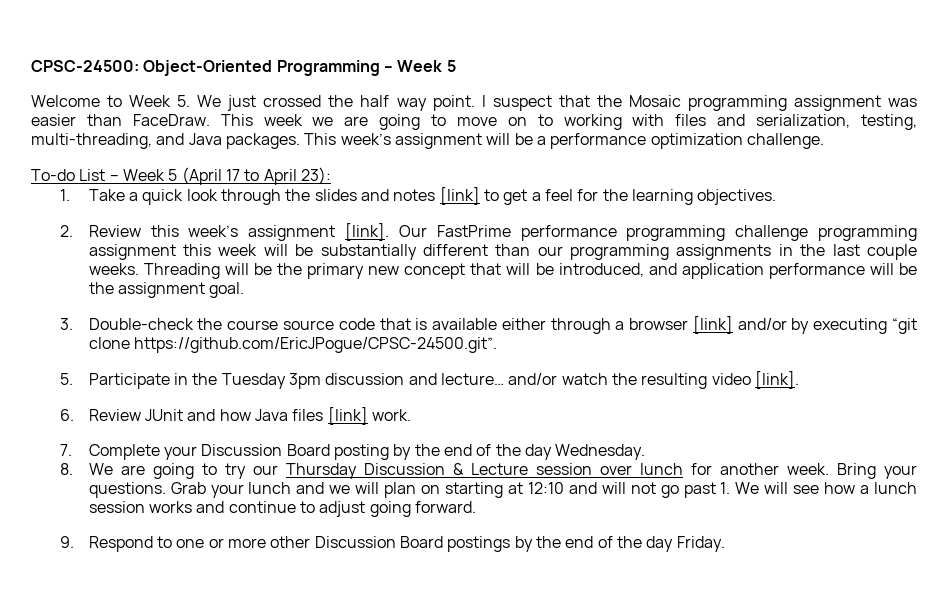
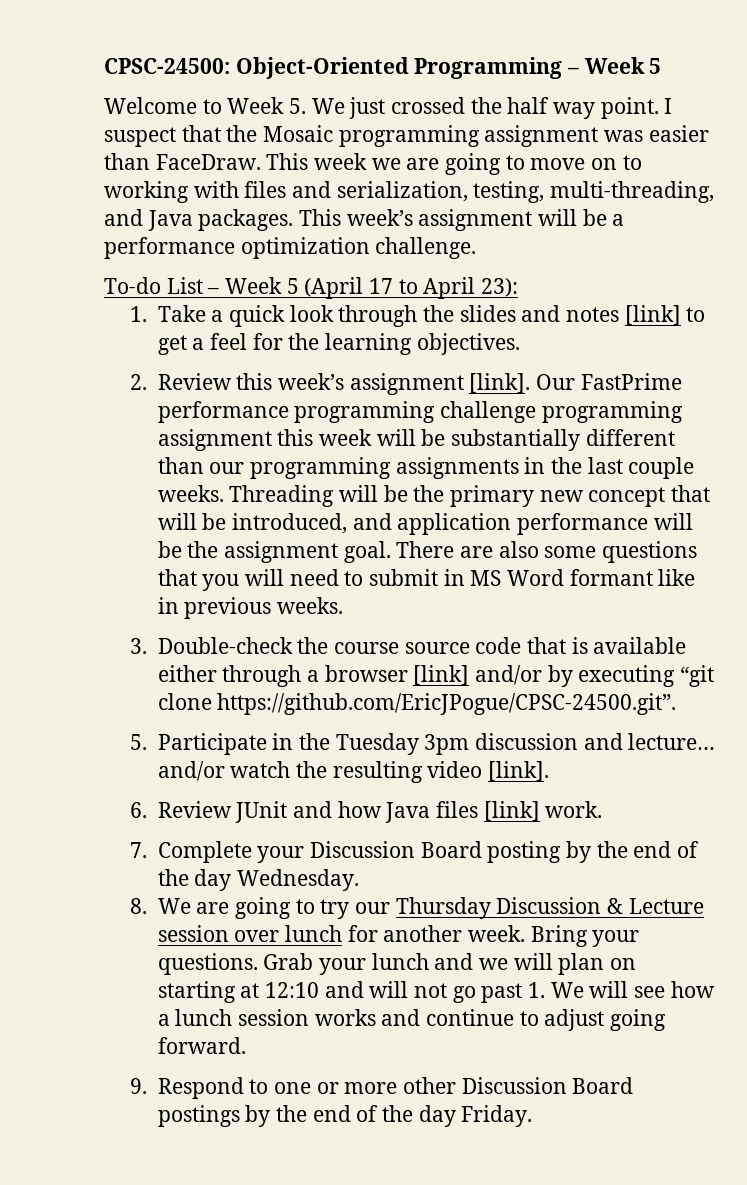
(245, 290) none -> [396,541,697,563] [157,569,696,591] [157,597,343,619] There are also some questions that you will need to submit in MS Word formant like in previous weeks.

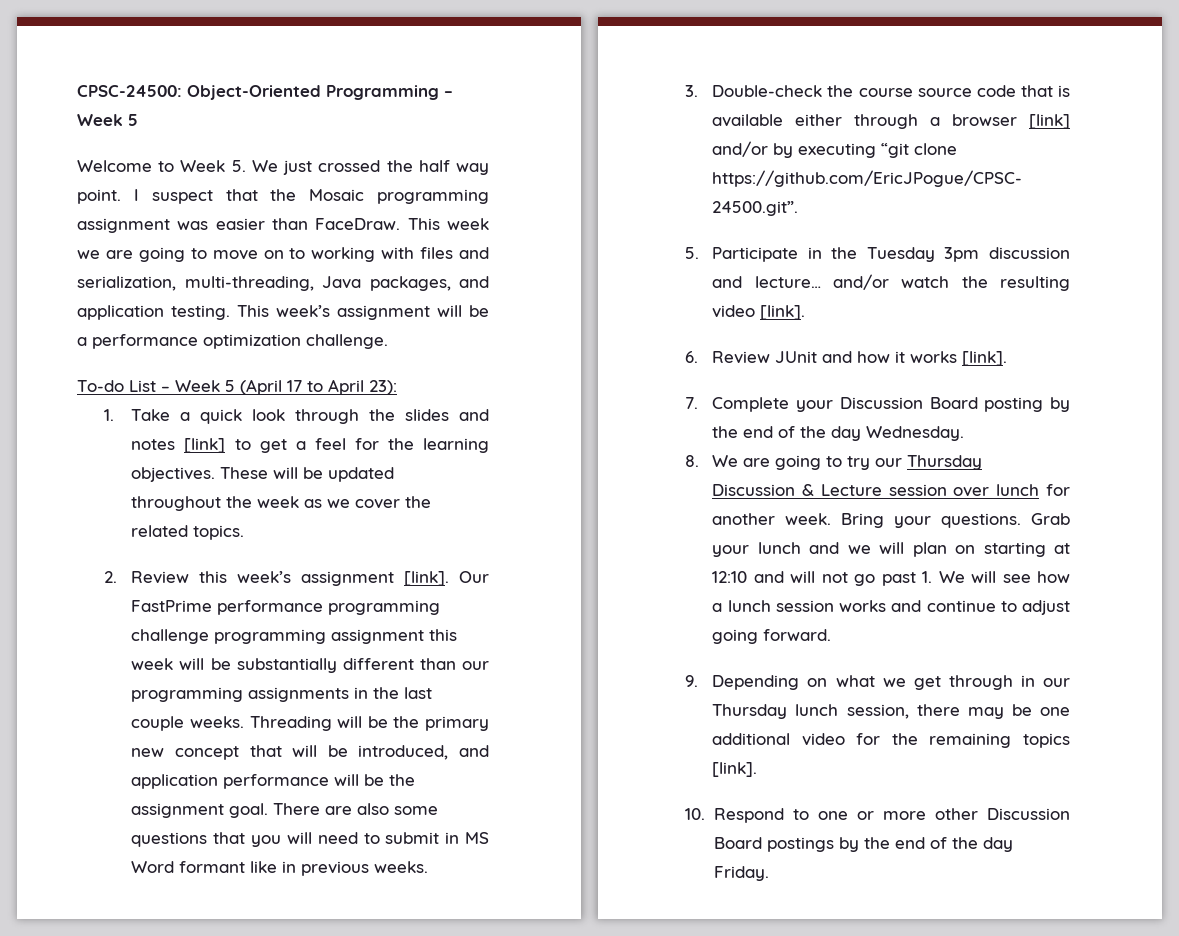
[473,181,715,203] [104,209,294,231] testing, multi-threading, and Java packages. -> [184,276,489,291] [77,305,230,320] multi-threading, Java packages, and application testing.
(520, 344) none -> [220,467,395,482] [131,496,432,511] [131,525,245,540] These will be updated throughout the week as we cover the related topics.
[385,801,603,823] Java files [link] work. -> [895,351,1008,366] it works [link].
(148, 1086) none -> [712,675,1070,690] [712,704,1070,719] [712,733,1070,748] [712,762,758,777] [685,808,706,820] Depending on what we get through in our Thursday lunch session, there may be one additional video for the remaining topics [link]. // 10.

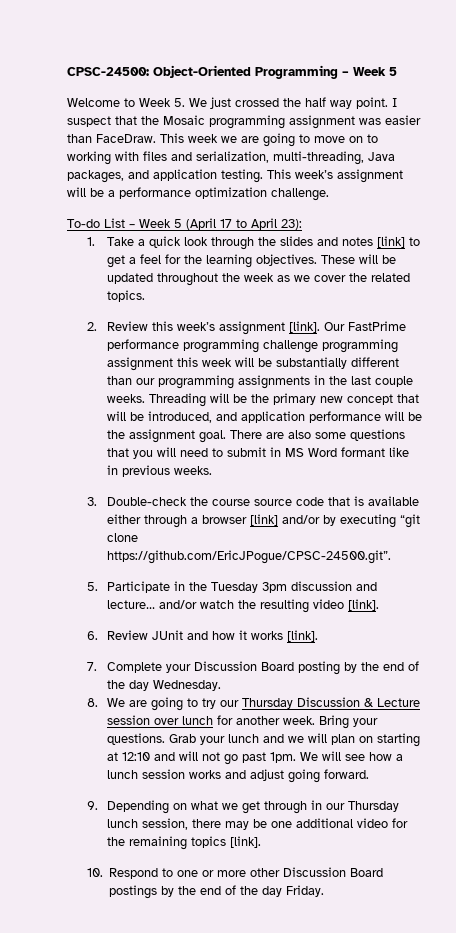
[922,571,933,583] 1. -> [269,752,296,763] 1pm.
[926,600,1017,612] continue to -> (246, 774) none

